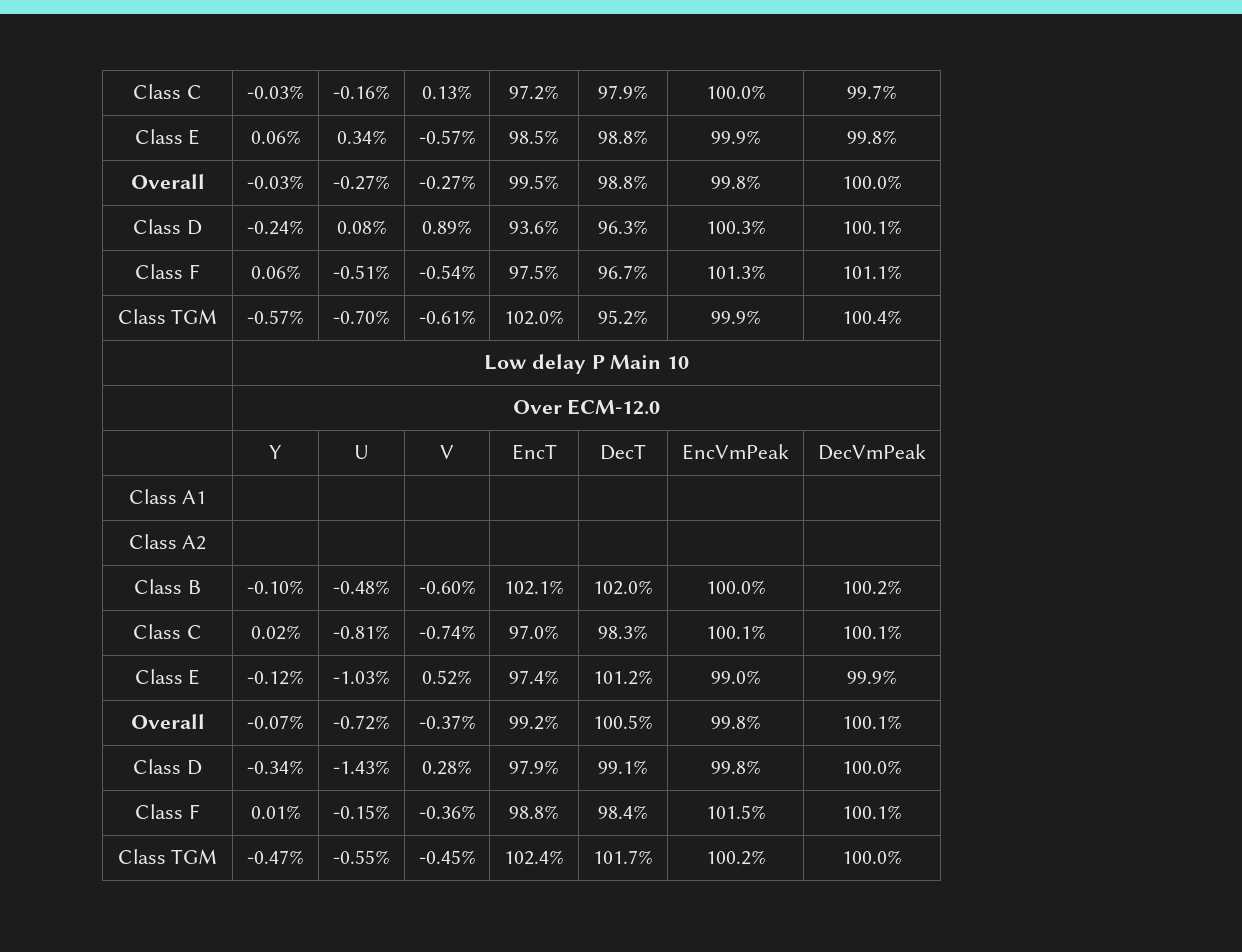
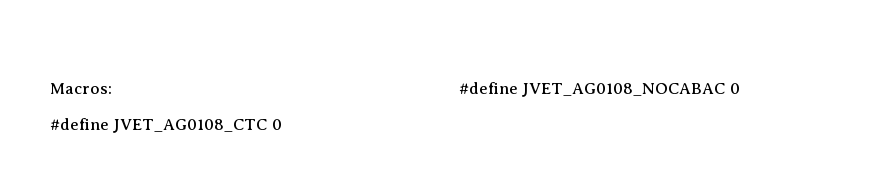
[133,84,202,99] [247,85,304,99] [333,85,390,99] [422,85,472,99] [509,85,559,100] [598,85,648,99] [705,85,766,99] [847,85,897,99] [134,129,201,145] [250,130,301,144] [336,130,387,144] [418,130,476,144] [509,130,559,144] [598,130,648,144] [710,130,761,144] [847,130,897,144] [130,174,205,189] [247,175,304,189] [333,175,390,190] [418,175,476,190] [509,175,559,189] [598,175,648,189] [710,175,761,189] [842,175,902,189] [133,219,202,235] [247,220,304,235] [336,220,387,234] [422,220,472,234] [509,220,559,234] [598,220,648,234] [705,220,766,234] [842,220,902,234] [135,264,200,279] [250,265,301,279] [333,265,390,279] [418,265,476,279] [509,265,559,279] [598,265,648,279] [705,265,766,279] [842,265,902,279] [117,309,218,324] [247,310,304,324] [333,310,390,324] [418,310,476,324] [504,310,564,325] [598,310,648,325] [710,310,761,324] [842,310,902,324] [483,354,690,374] [512,399,661,415] [269,445,282,459] [354,445,369,459] [440,445,454,459] [511,444,557,460] [600,444,646,460] [682,444,789,460] [818,444,926,460] [128,489,207,504] [128,534,207,550] [134,579,201,594] [247,580,304,594] [333,580,390,594] [418,580,476,594] [504,580,564,595] [593,580,653,595] [705,580,766,594] [842,580,902,595] [133,624,202,639] [250,625,301,640] [333,625,390,639] [418,625,476,639] [509,625,559,639] [598,625,648,639] [705,625,766,639] [842,625,902,639] [134,669,201,685] [247,670,304,685] [333,670,390,684] [422,670,472,685] [509,670,559,684] [593,670,653,685] [710,670,761,684] [847,670,897,684] [130,714,205,729] [247,715,304,729] [333,715,390,730] [418,715,476,729] [509,715,559,730] [593,715,653,729] [710,715,761,729] [842,715,902,729] [133,759,202,775] [247,760,304,774] [333,760,390,774] [422,760,472,775] [509,760,559,774] [598,760,648,774] [710,760,761,774] [842,760,902,774] [135,804,200,819] [250,805,301,819] [333,805,390,819] [418,805,476,819] [509,805,559,819] [598,805,648,819] [705,805,766,819] [842,805,902,819] [117,849,218,864] [247,850,304,864] [333,850,390,864] [418,850,476,864] [504,850,564,865] [593,850,653,864] [705,850,766,865] [842,850,902,864] Class C | -0.03% | -0.16% | 0.13% | 97.2% | 97.9% | 100.0% | 99.7% // Class E | 0.06% | 0.34% | -0.57% | 98.5% | 98.8% | 99.9% | 99.8% // Overall | -0.03% | -0.27% | -0.27% | 99.5% | 98.8% | 99.8% | 100.0% // Class D | -0.24% | 0.08% | 0.89% | 93.6% | 96.3% | 100.3% | 100.1% // Class F | 0.06% | -0.51% | -0.54% | 97.5% | 96.7% | 101.3% | 101.1% // Class TGM | -0.57% | -0.70% | -0.61% | 102.0% | 95.2% | 99.9% | 100.4% // | Low delay P Main 10 // | Over ECM-12.0 // | Y | U | V | EncT | DecT | EncVmPeak | DecVmPeak // Class A1 | | | | | | | // Class A2 | | | | | | | // Class B | -0.10% | -0.48% | -0.60% | 102.1% | 102.0% | 100.0% | 100.2% // Class C | 0.02% | -0.81% | -0.74% | 97.0% | 98.3% | 100.1% | 100.1% // Class E | -0.12% | -1.03% | 0.52% | 97.4% | 101.2% | 99.0% | 99.9% // Overall | -0.07% | -0.72% | -0.37% | 99.2% | 100.5% | 99.8% | 100.1% // Class D | -0.34% | -1.43% | 0.28% | 97.9% | 99.1% | 99.8% | 100.0% // Class F | 0.01% | -0.15% | -0.36% | 98.8% | 98.4% | 101.5% | 100.1% // Class TGM | -0.47% | -0.55% | -0.45% | 102.4% | 101.7% | 100.2% | 100.0% -> [50,83,112,94] [50,118,282,133] [459,82,740,97] Macros: // #define JVET_AG0108_CTC 0 // #define JVET_AG0108_NOCABAC 0

